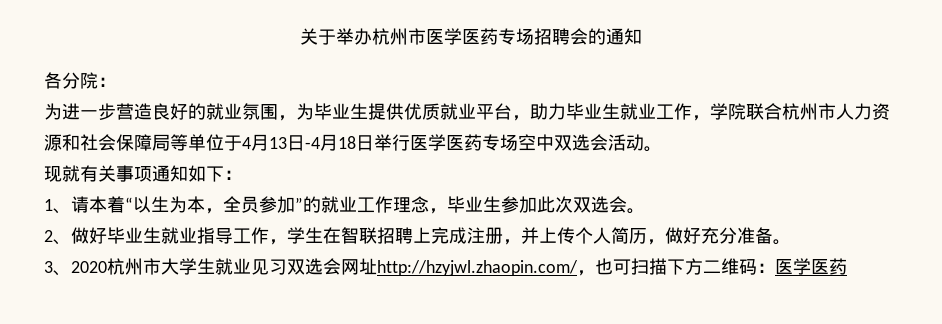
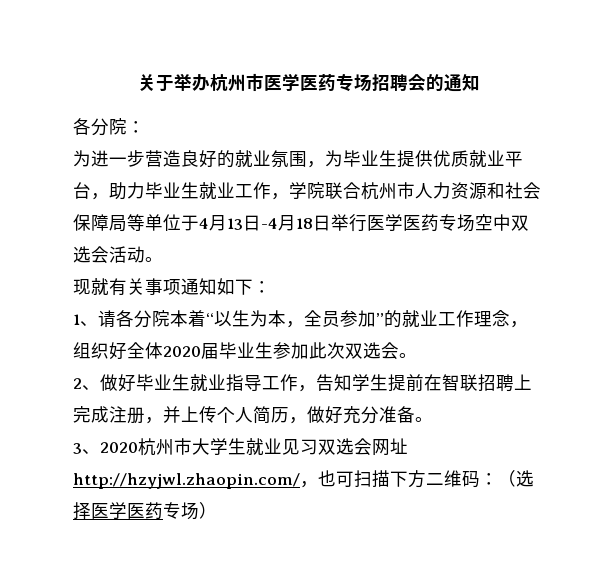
(89, 204) none -> [116,310,170,328] 各分院
(447, 211) none -> [73,342,219,360] 组织好全体2020届
[287,227,323,244] 学生 -> [316,374,424,392] 告知学生提前
[775,258,847,275] 医学医药 -> [497,470,534,487] [73,502,217,520] （选择医学医药专场）

